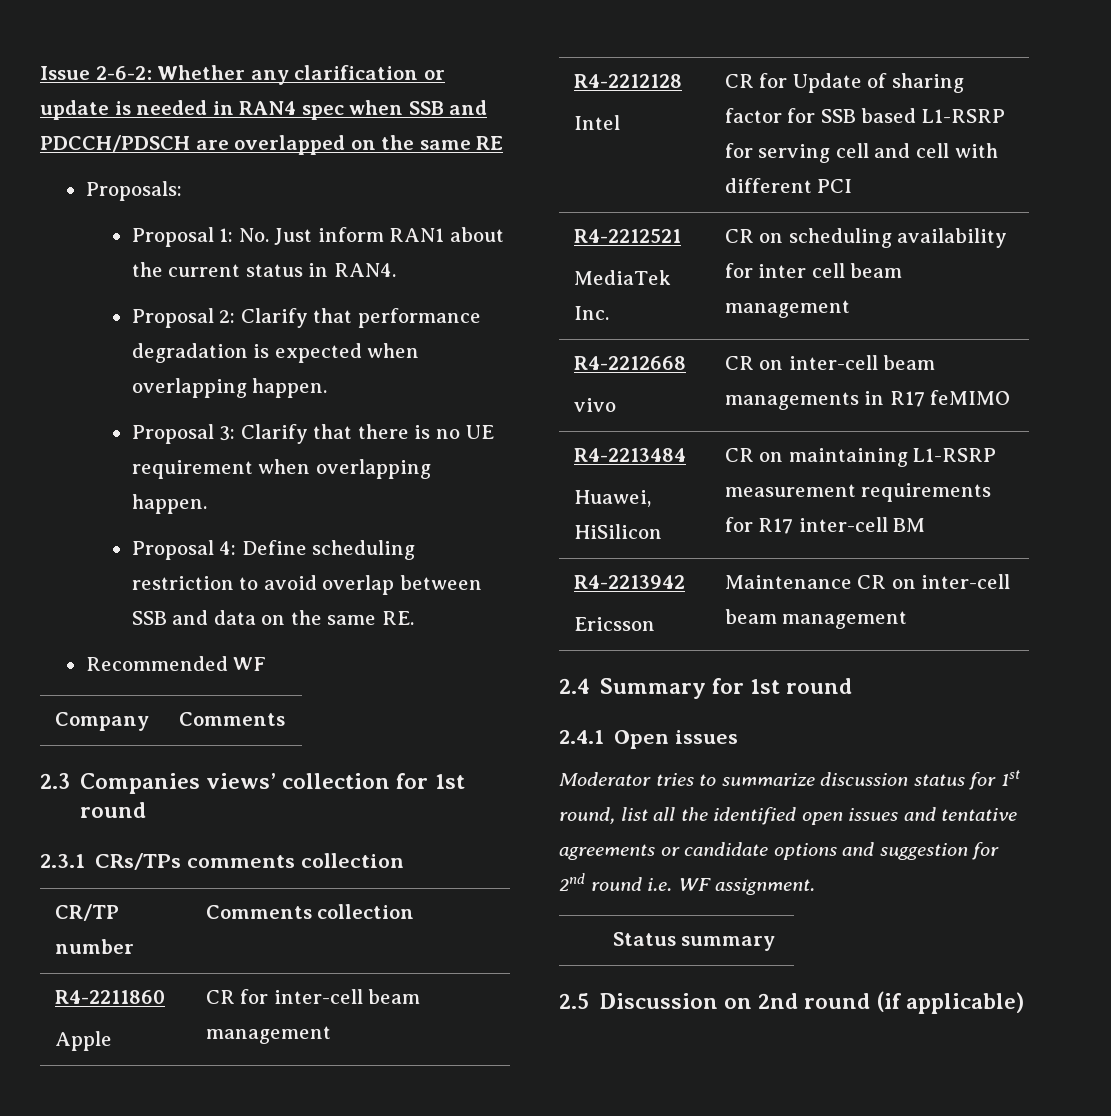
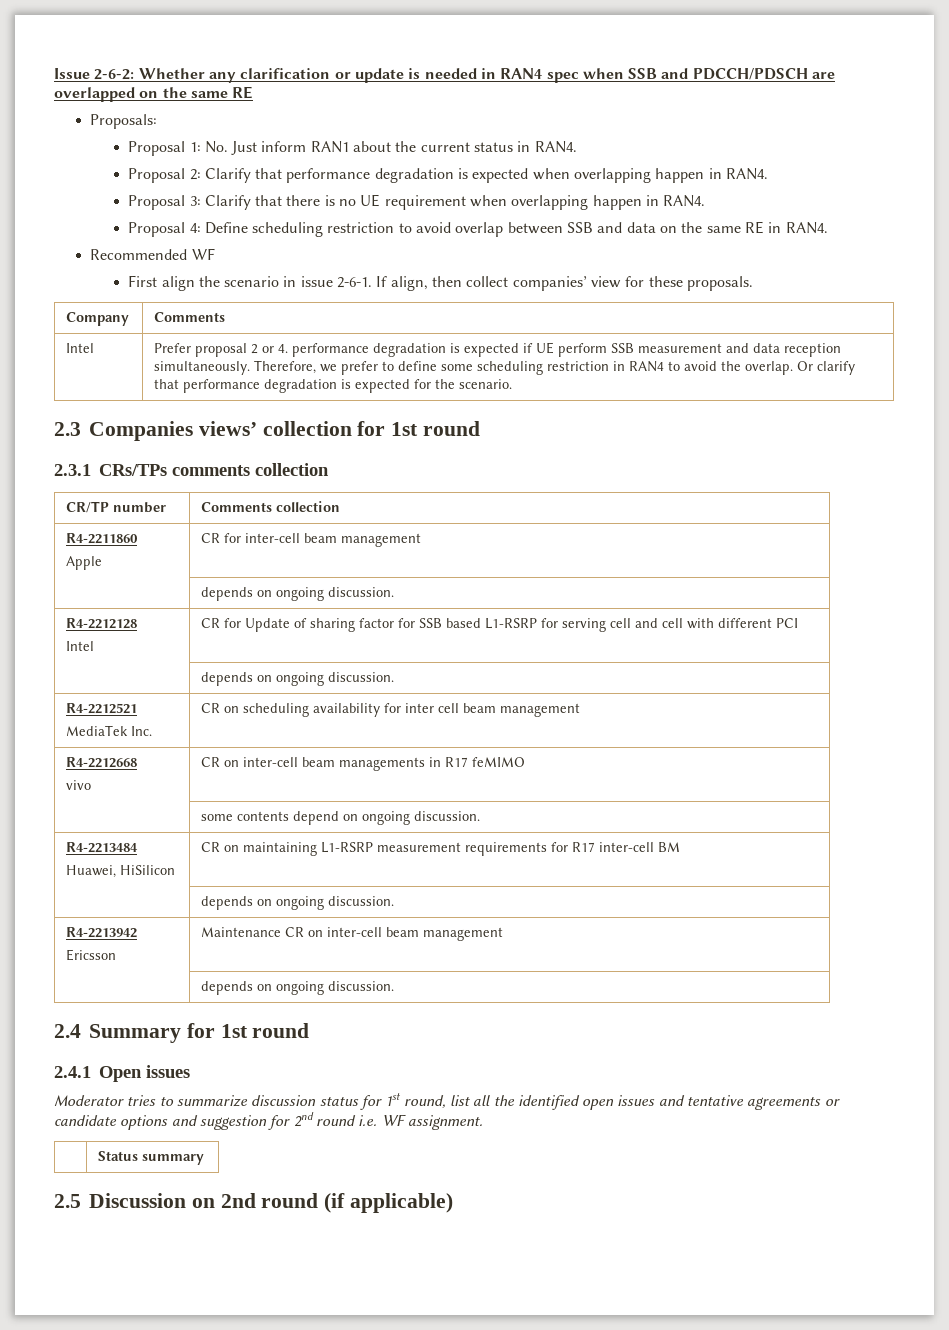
[252,378,328,398] happen. -> [655,168,769,183] happen in RAN4.
[131,494,207,514] happen. -> [592,195,706,210] happen in RAN4.
[381,611,414,625] RE. -> [744,221,828,234] RE in RAN4.
[54,712,149,731] [178,712,285,726] // Company | Comments -> [128,275,753,291] [66,312,130,326] [154,312,226,322] [66,343,95,353] [154,342,842,357] [154,360,856,375] [154,379,513,393] // First align the scenario in issue 2-6-1. If align, then collect companies’ view for these proposals. // Company | Comments // Intel | Prefer proposal 2 or 4. performance degradation is expected if UE perform SSB measurement and data reception simultaneously. Therefore, we prefer to define some scheduling restriction in RAN4 to avoid the overlap. Or clarify that performance degradation is expected for the scenario.
(331, 1035) none -> [201,587,395,601] // | depends on ongoing discussion.
(853, 186) none -> [201,672,395,686] // | depends on ongoing discussion.
(1011, 397) none -> [201,811,481,825] // | some contents depend on ongoing discussion.
(926, 525) none -> [201,896,395,910] // | depends on ongoing discussion.
(908, 620) none -> [201,981,395,995] // | depends on ongoing discussion.

